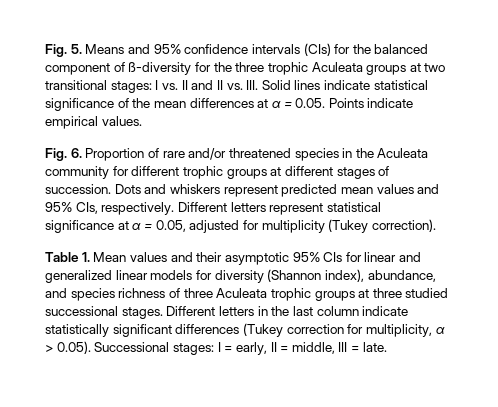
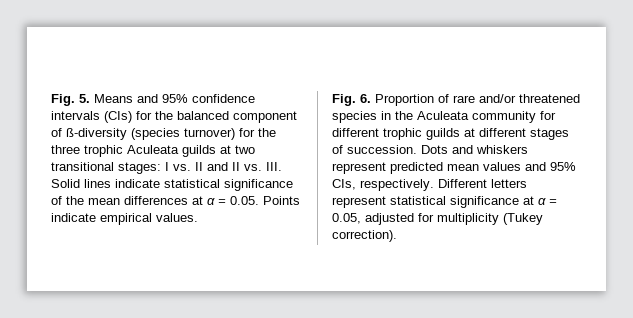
(192, 68) none -> [131,128,235,140] (species turnover)
[366,65,407,75] groups -> [182,145,216,157] guilds
[226,169,267,179] groups -> [426,128,460,140] guilds
[45,252,422,265] [45,269,436,283] [45,288,449,301] [45,306,409,319] [45,323,445,337] [45,341,387,355] // Table 1. Mean values and their asymptotic 95% CIs for linear and generalized linear models for diversity (Shannon index), abundance, and species richness of three Aculeata trophic groups at three studied successional stages. Different letters in the last column indicate statistically significant differences (Tukey correction for multiplicity, α > 0.05). Successional stages: I = early, II = middle, III = late. -> (397, 236) none

